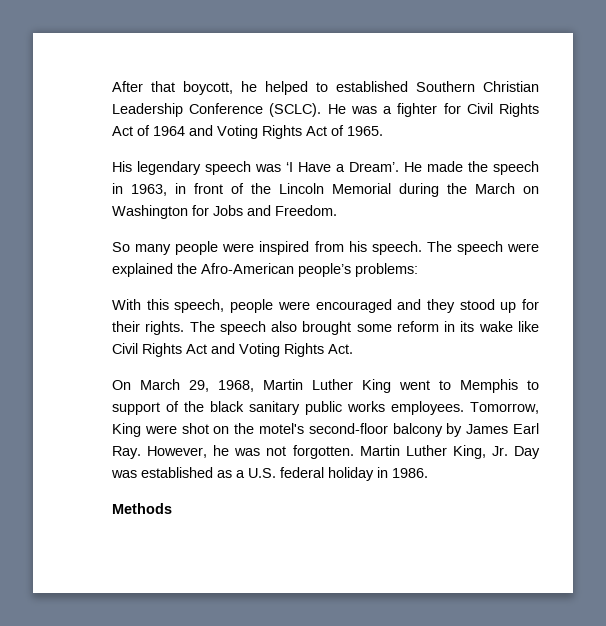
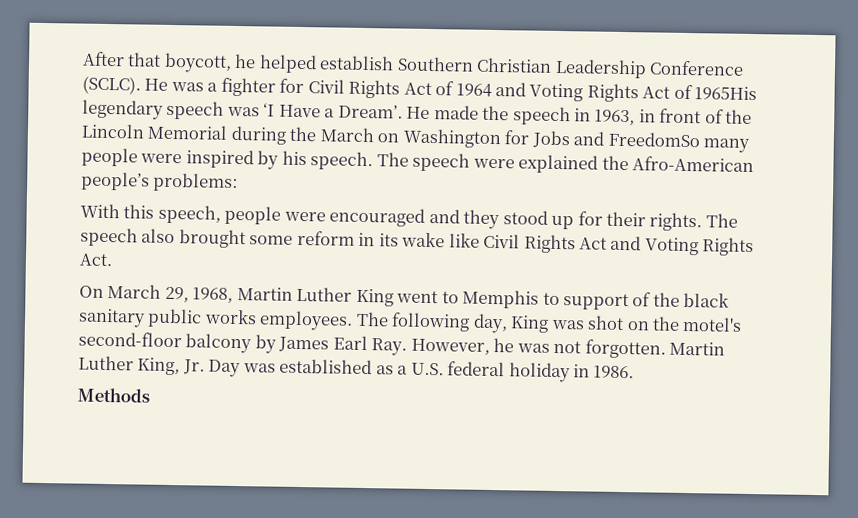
[316,81,408,92] to established -> [319,55,395,71] establish
[347,126,383,136] [112,161,132,172] 1965. // His -> [694,86,758,101] 1965His
[275,205,337,216] [112,242,130,252] Freedom. // So -> [607,131,700,148] FreedomSo
[314,241,344,252] from -> [257,150,280,170] by
[470,402,539,414] [112,423,177,437] Tomorrow, King were -> [355,311,585,334] The following day, King was

